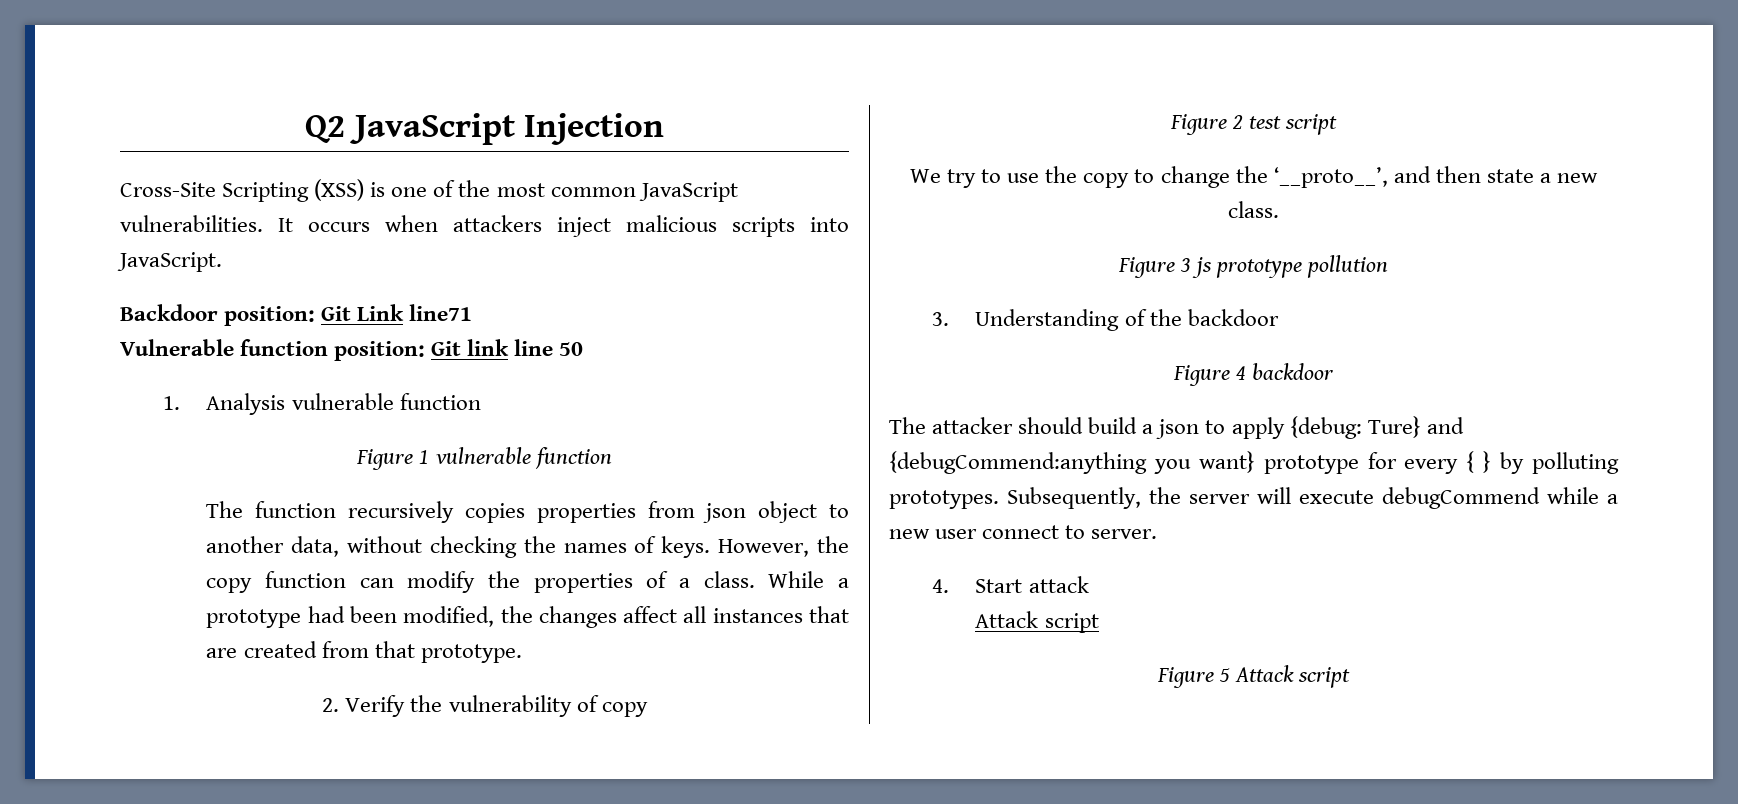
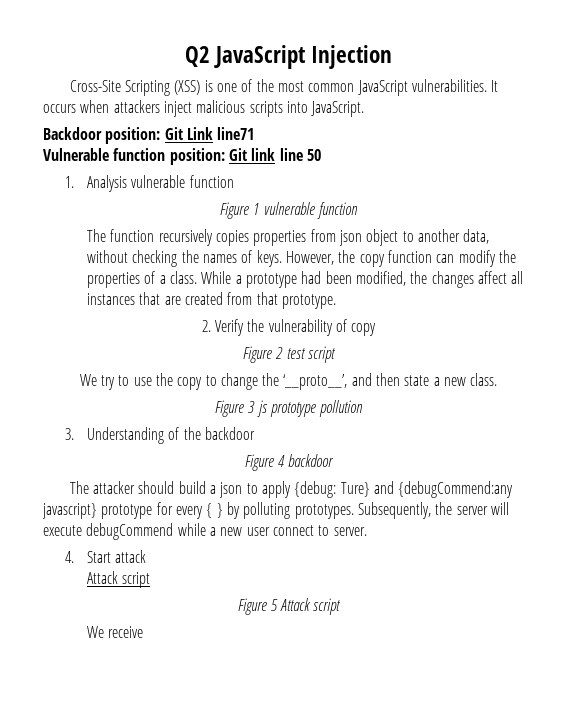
[889,451,1255,474] {debugCommend:anything you want} -> [398,481,514,498] [42,503,97,519] {debugCommend:any javascript}
(1351, 677) none -> [86,626,144,638] // We receive

